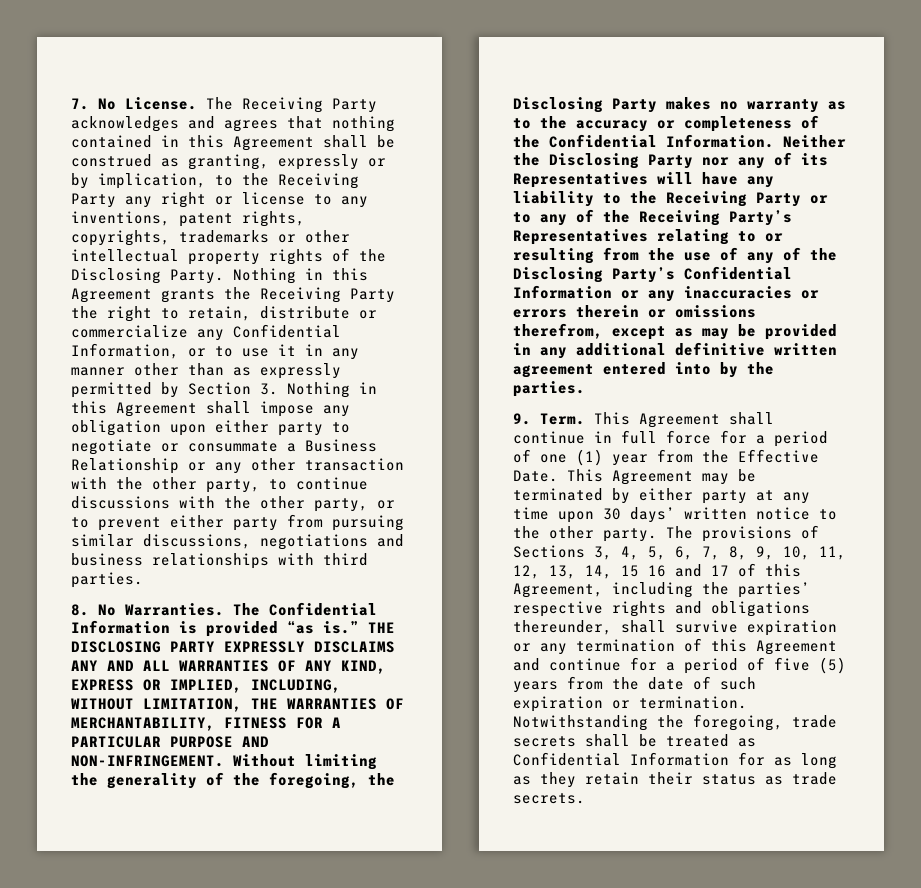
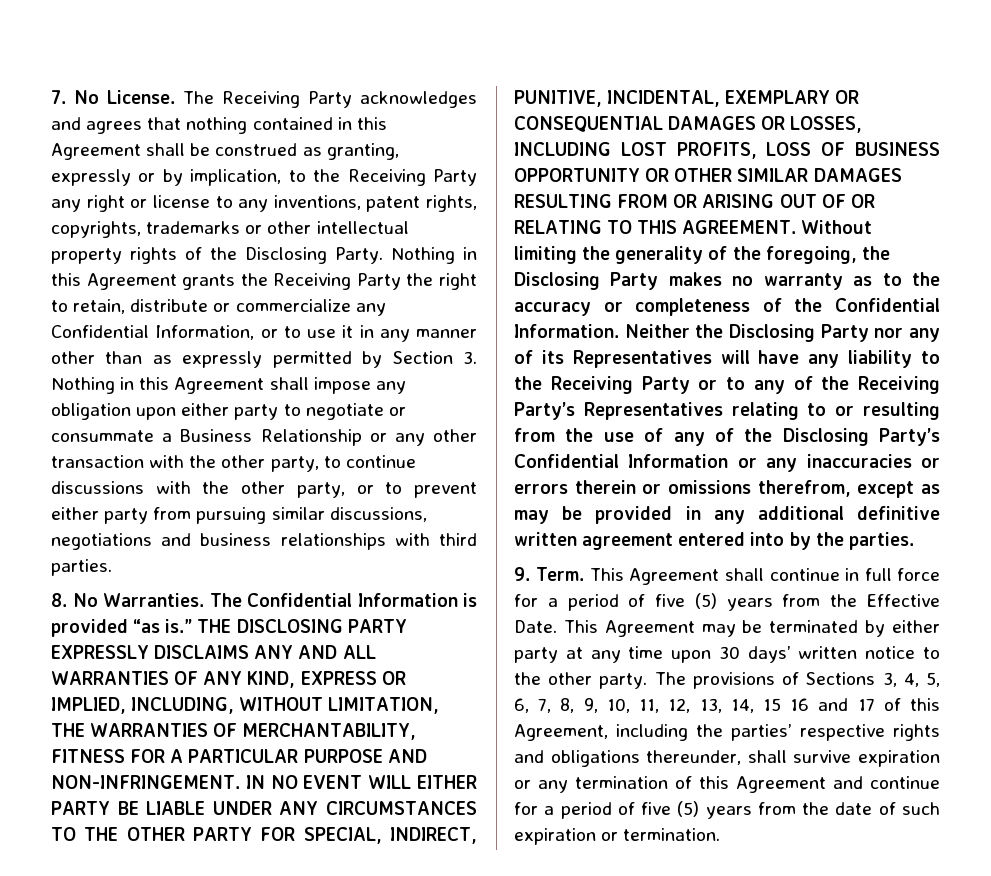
(224, 761) none -> [245,775,477,789] [51,801,478,815] [51,827,477,844] [514,90,860,107] [514,116,863,133] [514,142,940,159] [514,168,902,182] [514,194,875,208] [514,220,797,234] IN NO EVENT WILL EITHER PARTY BE LIABLE UNDER ANY CIRCUMSTANCES TO THE OTHER PARTY FOR SPECIAL, INDIRECT, PUNITIVE, INCIDENTAL, EXEMPLARY OR CONSEQUENTIAL DAMAGES OR LOSSES, INCLUDING LOST PROFITS, LOSS OF BUSINESS OPPORTUNITY OR OTHER SIMILAR DAMAGES RESULTING FROM OR ARISING OUT OF OR RELATING TO THIS AGREEMENT.
[540,449,648,466] one (1) year -> [655,593,773,611] five (5) years
[513,714,837,731] [513,734,756,747] [513,752,837,769] [513,772,837,788] [513,793,585,804] Notwithstanding the foregoing, trade secrets shall be treated as Confidential Information for as long as they retain their status as trade secrets. -> (721, 834) none

